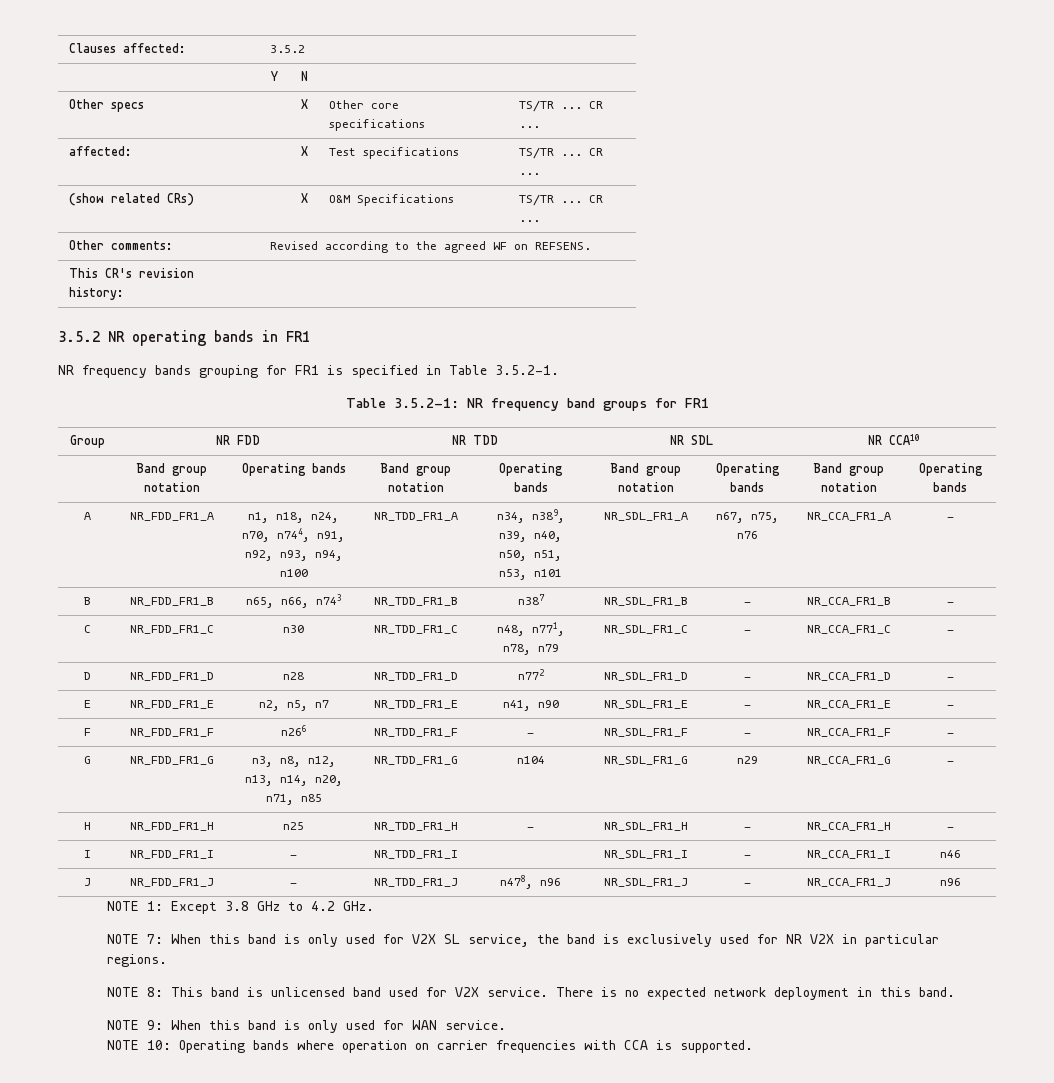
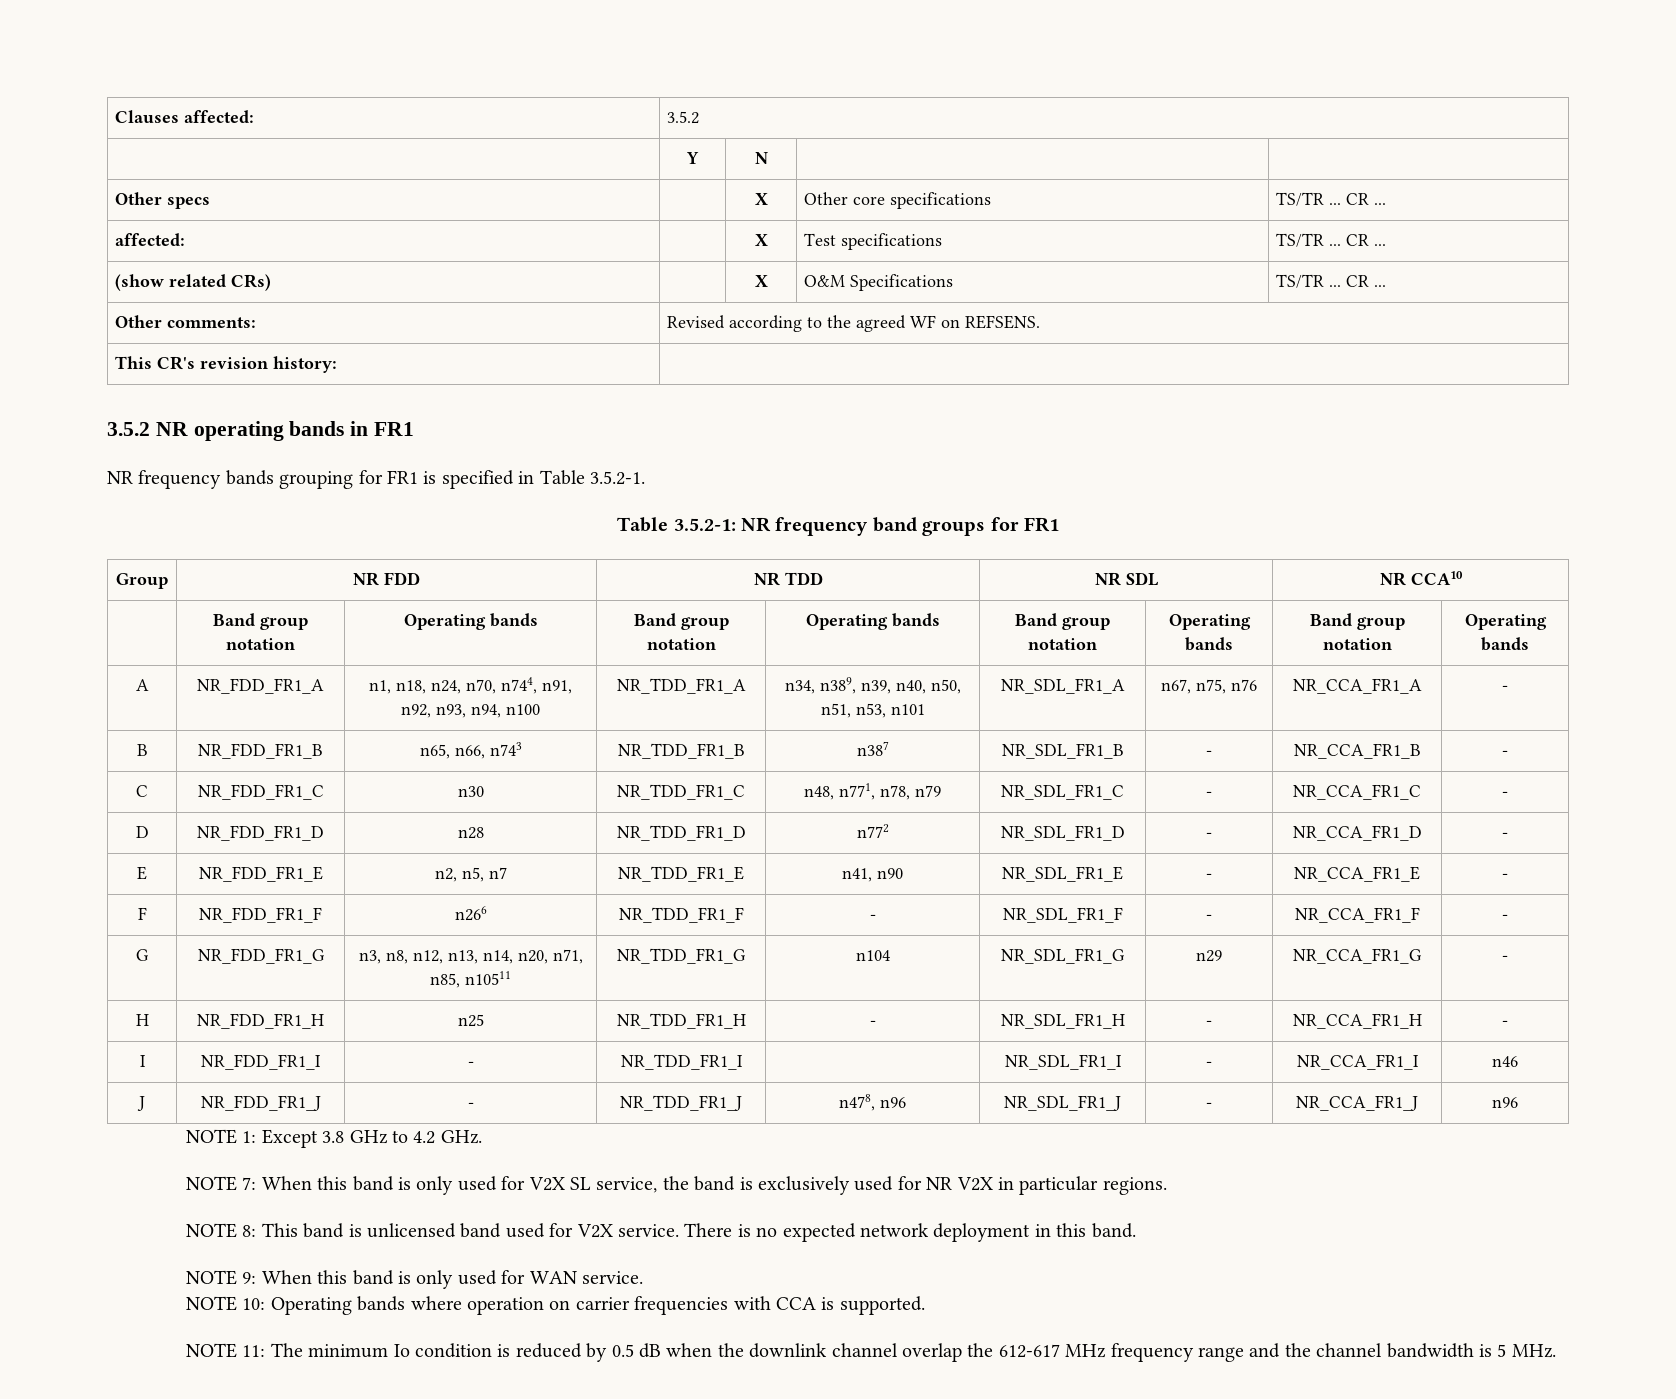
[300,794,322,802] n85 -> [430,971,512,988] n85, n10511
(753, 1046) none -> [185,1343,1556,1362] // NOTE 11: The minimum Io condition is reduced by 0.5 dB when the downlink channel overlap the 612-617 MHz frequency range and the channel bandwidth is 5 MHz.

